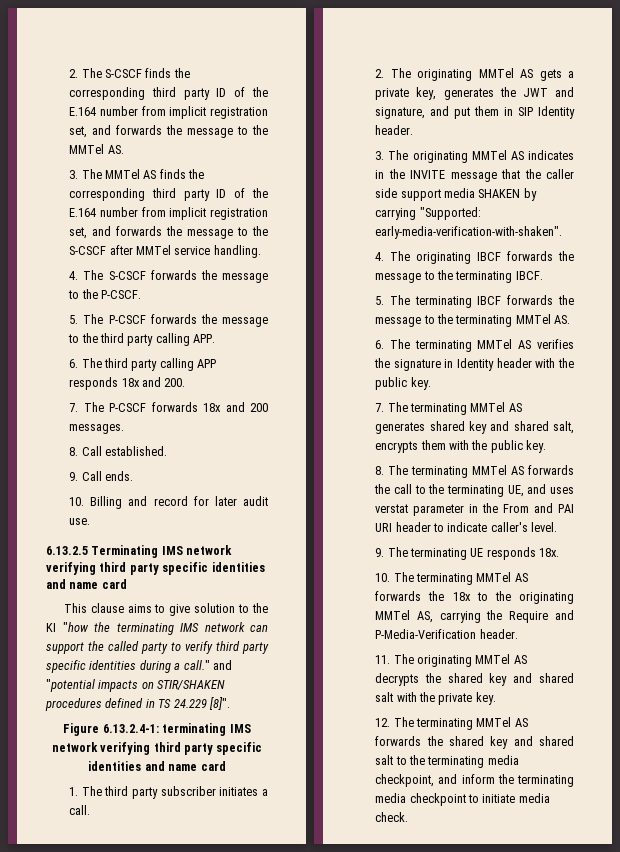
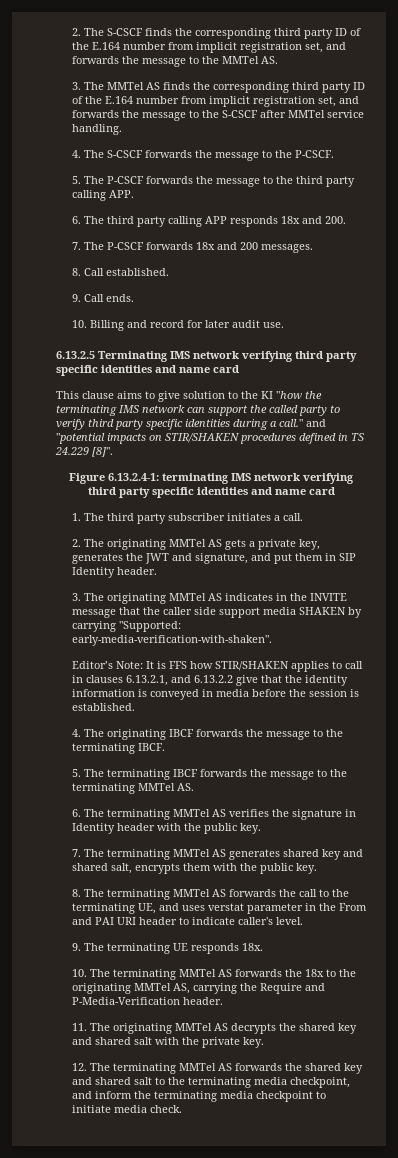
(563, 232) none -> [71,661,363,672] [71,675,348,686] [71,689,359,700] [71,703,135,711] // Editor’s Note: It is FFS how STIR/SHAKEN applies to call in clauses 6.13.2.1, and 6.13.2.2 give that the identity information is conveyed in media before the session is established.

